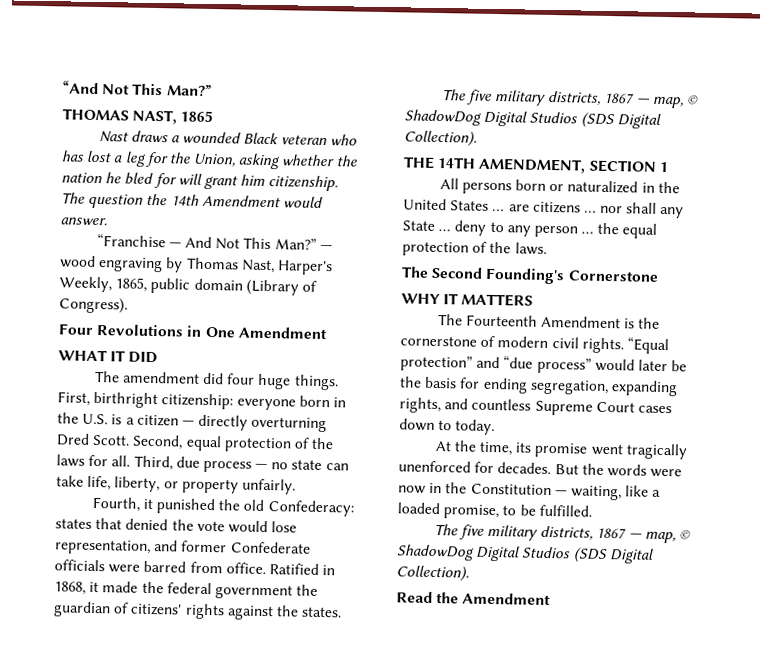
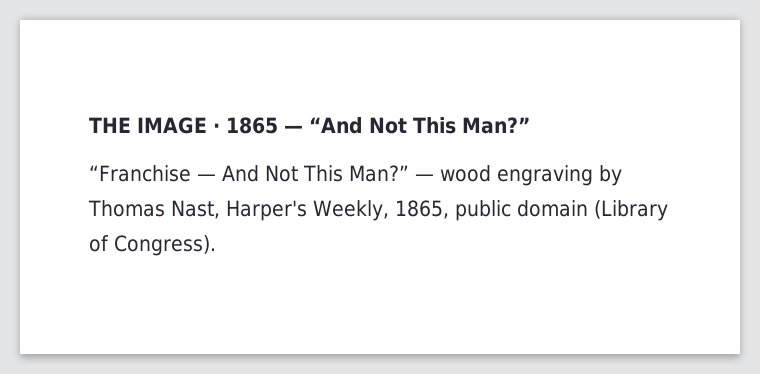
(63, 87) none -> [89,117,303,134] THE IMAGE · 1865 —
[62,108,214,125] [98,130,357,146] [61,150,358,170] [61,172,339,192] [61,192,323,209] [60,217,107,226] // THOMAS NAST, 1865 // Nast draws a wounded Black veteran who has lost a leg for the Union, asking whether the nation he bled for will grant him citizenship. The question the 14th Amendment would answer. -> (530, 125) none
[58,323,328,340] [58,349,159,364] [94,370,339,391] [57,391,346,411] [57,412,328,433] [56,433,335,453] [56,454,349,473] [56,475,296,495] [91,496,354,517] [55,518,298,534] [55,539,311,555] [54,559,336,576] [54,581,319,600] [53,601,343,621] [441,89,699,109] [404,109,661,129] [404,130,477,147] [403,156,668,174] [439,178,680,195] [403,198,685,219] [402,220,658,239] [402,241,547,257] [401,266,659,285] [401,293,534,307] [437,314,661,329] [400,335,669,355] [400,355,688,374] [399,376,678,397] [399,397,672,416] [399,418,496,436] [434,440,688,460] [398,460,683,478] [398,482,662,501] [397,502,592,520] [433,523,691,544] [396,544,654,564] [396,565,469,582] [396,591,552,606] // Four Revolutions in One Amendment // WHAT IT DID // The amendment did four huge things. First, birthright citizenship: everyone born in the U.S. is a citizen — directly overturning Dred Scott. Second, equal protection of the laws for all. Third, due process — no state can take life, liberty, or property unfairly. // Fourth, it punished the old Confederacy: states that denied the vote would lose representation, and former Confederate officials were barred from office. Ratified in 1868, it made the federal government the guardian of citizens' rights against the states. // The five military districts, 1867 — map, © ShadowDog Digital Studios (SDS Digital Collection). // THE 14TH AMENDMENT, SECTION 1 // All persons born or naturalized in the United States … are citizens … nor shall any State … deny to any person … the equal protection of the laws. // The Second Founding's Cornerstone // WHY IT MATTERS // The Fourteenth Amendment is the cornerstone of modern civil rights. “Equal protection” and “due process” would later be the basis for ending segregation, expanding rights, and countless Supreme Court cases down to today. // At the time, its promise went tragically unenforced for decades. But the words were now in the Constitution — waiting, like a loaded promise, to be fulfilled. // The five military districts, 1867 — map, © ShadowDog Digital Studios (SDS Digital Collection). // Read the Amendment -> (216, 245) none

